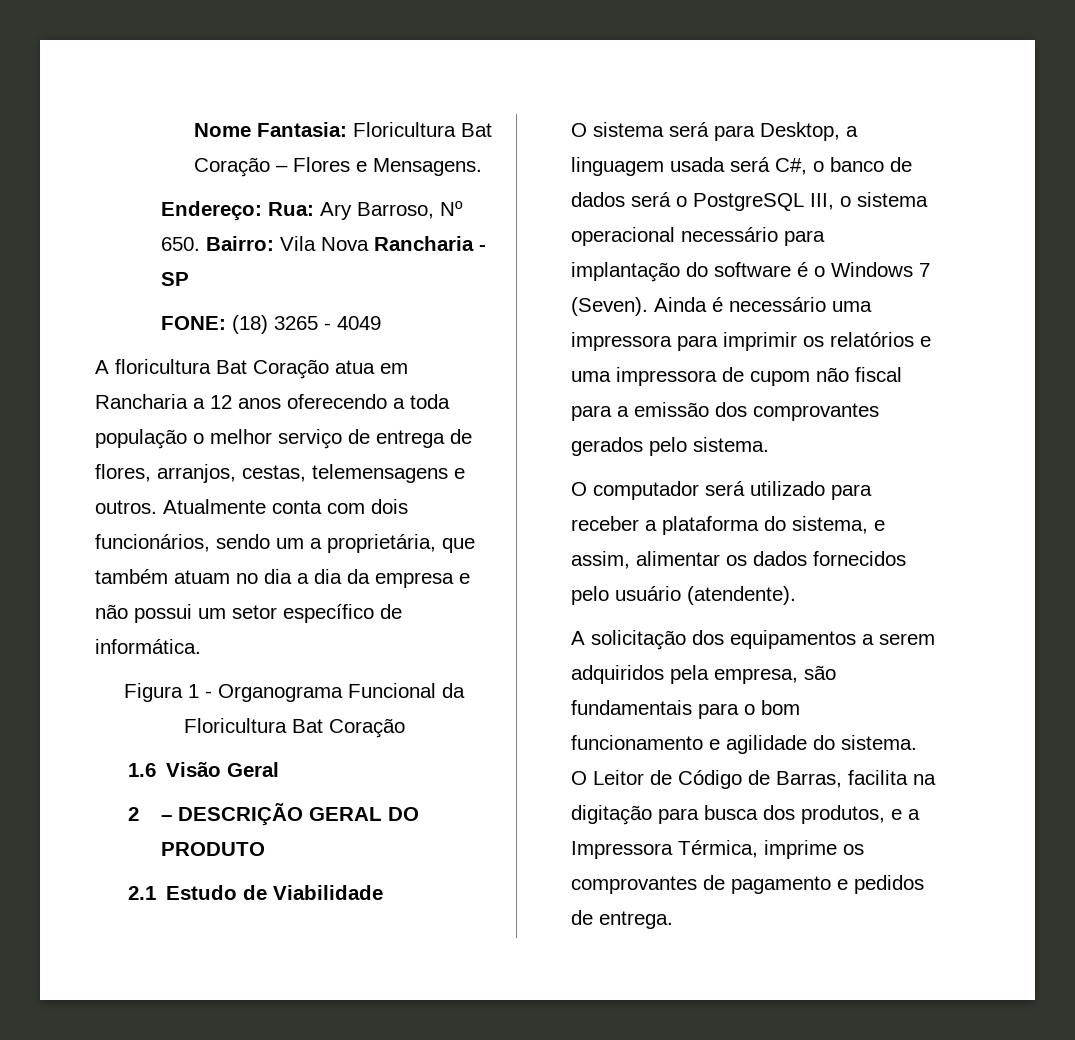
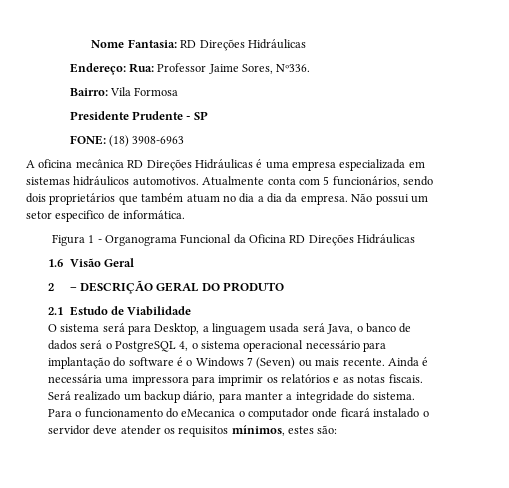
[352,122,492,137] [193,157,482,177] [160,201,463,221] [160,236,486,251] [160,272,189,286] [160,315,381,334] [95,359,408,379] [95,394,450,409] [95,429,472,449] [95,464,465,483] [95,500,157,514] Floricultura Bat Coração – Flores e Mensagens. // Endereço: Rua: Ary Barroso, Nº 650. Bairro: Vila Nova Rancharia - SP // FONE: (18) 3265 - 4049 // A floricultura Bat Coração atua em Rancharia a 12 anos oferecendo a toda população o melhor serviço de entrega de flores, arranjos, cestas, telemensagens e outros. -> [180,39,306,51] [69,63,311,75] [69,87,179,96] [69,111,208,120] [69,135,185,147] [26,159,425,171] [26,176,199,186] RD Direções Hidráulicas // Endereço: Rua: Professor Jaime Sores, Nº336. // Bairro: Vila Formosa // Presidente Prudente - SP // FONE: (18) 3908-6963 // A oficina mecânica RD Direções Hidráulicas é uma empresa especializada em sistemas hidráulicos automotivos.
[371,499,408,514] dois -> [323,176,330,185] 5
[276,534,436,553] um a proprietária, -> [26,193,116,205] dois proprietários
[375,572,470,588] [95,604,128,619] empresa e não -> [300,193,373,205] empresa. Não
[283,604,374,623] específico -> [55,210,105,222] especifico
[183,718,405,738] Floricultura Bat Coração -> [249,234,416,246] Oficina RD Direções Hidráulicas
[774,158,807,175] C#, -> [327,324,354,334] Java,
[809,193,834,210] III, -> [179,341,189,351] 4,
[570,297,648,316] (Seven). -> [256,357,385,369] (Seven) ou mais recente.
[728,297,826,312] necessário -> [47,374,102,383] necessária
[570,367,902,386] [570,402,879,421] [570,437,769,456] [570,481,872,500] [570,516,885,535] [570,551,906,569] [570,586,796,605] [570,630,935,650] [570,665,836,684] [570,700,800,719] [570,735,917,754] [570,770,936,789] [570,805,920,825] [570,840,864,859] [570,875,924,894] [570,910,673,929] uma impressora de cupom não fiscal para a emissão dos comprovantes gerados pelo sistema. // O computador será utilizado para receber a plataforma do sistema, e assim, alimentar os dados fornecidos pelo usuário (atendente). // A solicitação dos equipamentos a serem adquiridos pela empresa, são fundamentais para o bom funcionamento e agilidade do sistema. O Leitor de Código de Barras, facilita na digitação para busca dos produtos, e a Impressora Térmica, imprime os comprovantes de pagamento e pedidos de entrega. -> [342,374,423,383] [47,391,415,403] [47,408,429,420] [47,425,338,437] as notas fiscais. Será realizado um backup diário, para manter a integridade do sistema. Para o funcionamento do eMecanica o computador onde ficará instalado o servidor deve atender os requisitos mínimos, estes são:

